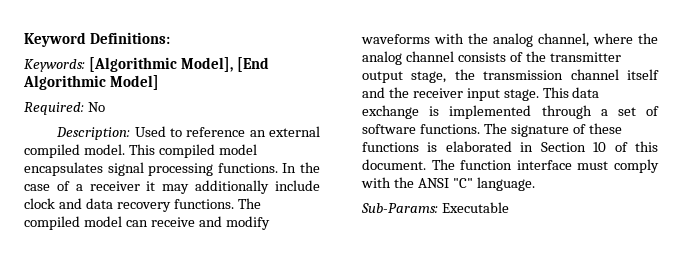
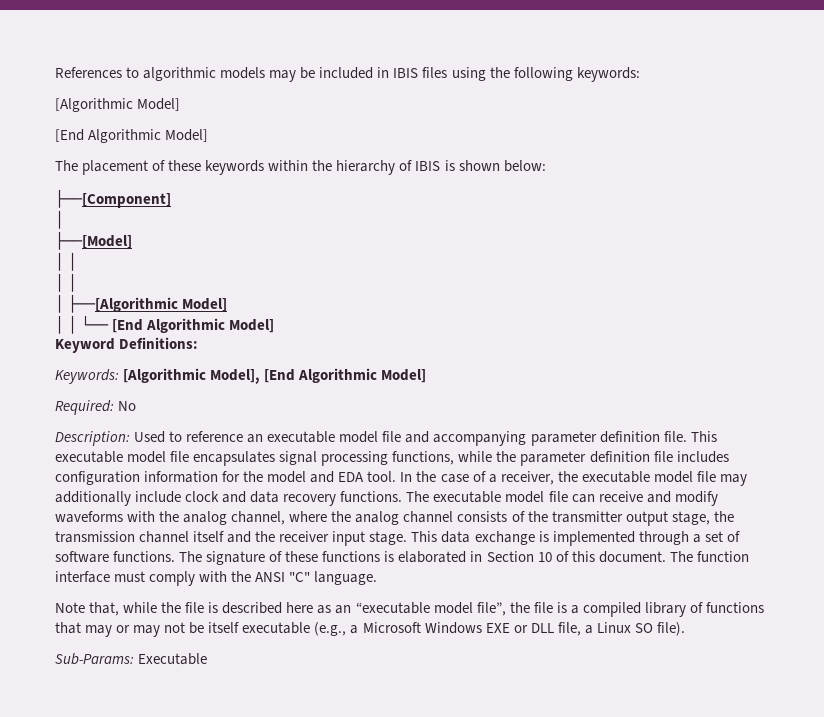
(24, 39) none -> [55,67,640,82] [55,98,181,112] [55,129,209,143] [55,160,546,175] [55,189,171,208] [55,210,64,229] [55,231,132,250] [55,252,78,271] [55,273,78,292] [55,294,228,313] [55,315,275,334] References to algorithmic models may be included in IBIS files using the following keywords: // [Algorithmic Model] // [End Algorithmic Model] // The placement of these keywords within the hierarchy of IBIS is shown below: // ├──[Component] // │ // ├──[Model] // │ │ // │ │ // │ ├──[Algorithmic Model] // │ │ └── [End Algorithmic Model] //
[268,126,320,137] [24,144,257,158] [24,162,278,176] external compiled model. This compiled model encapsulates signal processing functions. -> [267,431,717,446] [55,451,729,466] [55,471,397,485] executable model file and accompanying parameter definition file. This executable model file encapsulates signal processing functions, while the parameter definition file includes configuration information for the model and EDA tool.
[89,181,156,191] receiver it -> [500,471,716,485] receiver, the executable model file
[24,216,122,230] compiled model -> [433,491,568,503] executable model file
(535, 184) none -> [55,602,764,617] [55,622,685,637] // Note that, while the file is described here as an “executable model file”, the file is a compiled library of functions that may or may not be itself executable (e.g., a Microsoft Windows EXE or DLL file, a Linux SO file).

